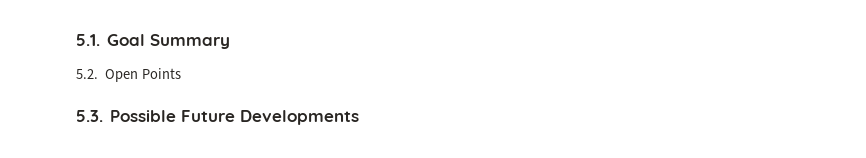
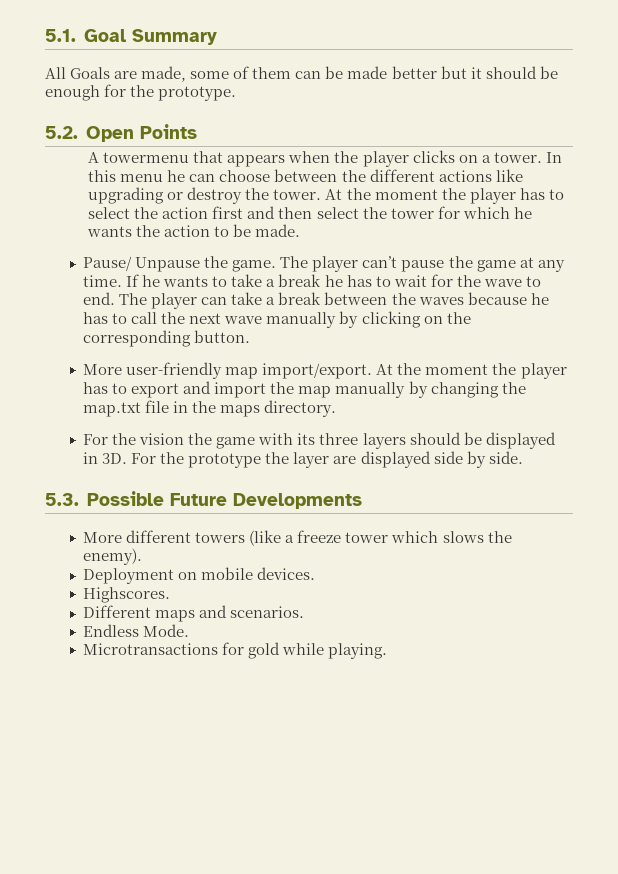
[76,68,182,82] [76,110,360,125] 5.2. Open Points // 5.3. Possible Future Developments -> [45,66,558,82] [45,84,237,101] [45,124,197,142] [88,150,562,167] [88,169,523,182] [88,187,564,204] [88,206,532,219] [87,224,301,237] [83,256,565,272] [83,274,541,287] [83,292,549,309] [83,311,471,328] [83,330,251,347] [83,362,567,379] [83,381,526,398] [83,400,337,417] [83,432,556,449] [83,451,523,468] [45,491,362,509] [83,530,512,546] [83,548,143,565] [83,567,316,584] [83,587,171,603] [83,605,305,622] [83,624,190,637] [83,642,388,659] All Goals are made, some of them can be made better but it should be enough for the prototype. // 5.2. Open Points // A towermenu that appears when the player clicks on a tower. In this menu he can choose between the different actions like upgrading or destroy the tower. At the moment the player has to select the action first and then select the tower for which he wants the action to be made. // Pause/ Unpause the game. The player can’t pause the game at any time. If he wants to take a break he has to wait for the wave to end. The player can take a break between the waves because he has to call the next wave manually by clicking on the corresponding button. // More user-friendly map import/export. At the moment the player has to export and import the map manually by changing the map.txt file in the maps directory. // For the vision the game with its three layers should be displayed in 3D. For the prototype the layer are displayed side by side. // 5.3. Possible Future Developments // More different towers (like a freeze tower which slows the enemy). // Deployment on mobile devices. // Highscores. // Different maps and scenarios. // Endless Mode. // Microtransactions for gold while playing.

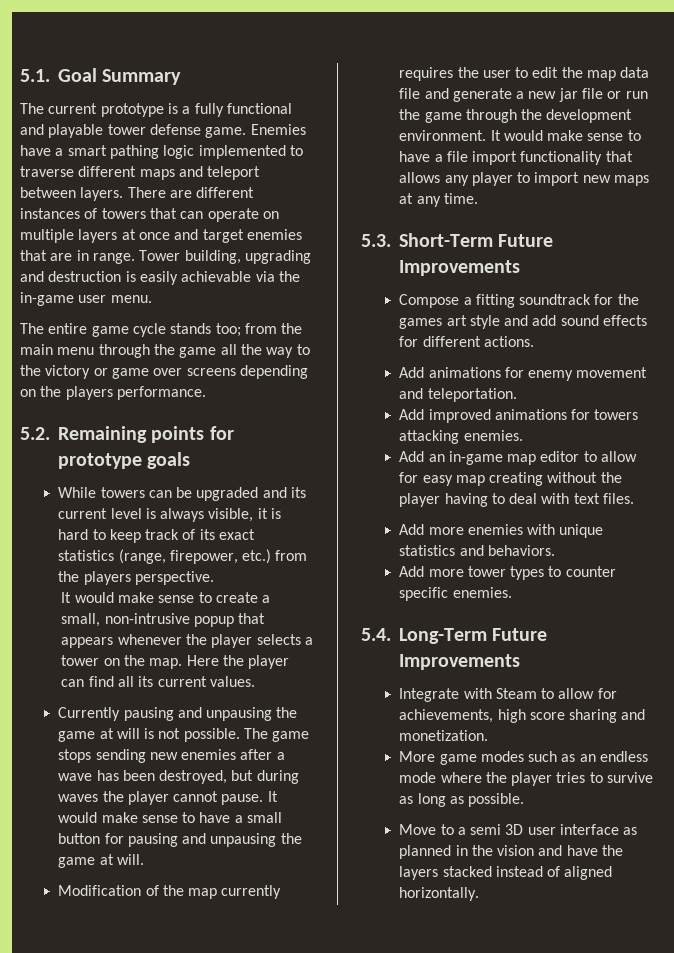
[45,66,558,82] [45,84,237,101] [45,124,197,142] [88,152,190,163] All Goals are made, some of them can be made better but it should be enough for the prototype. // 5.2. Open Points // A towermenu -> [20,103,292,117] [20,124,306,138] [20,145,303,159] [20,166,261,180] [20,187,255,201] [20,208,279,222] [20,229,302,243] [20,250,311,264] [20,271,300,285] [20,292,152,306] [20,323,303,337] [20,344,310,358] [20,365,308,379] [20,386,206,400] [20,426,234,443] [58,452,191,469] [58,487,307,501] [58,508,282,522] [58,529,256,543] [58,549,308,564] [58,571,214,585] [61,592,271,603] [61,613,234,627] The current prototype is a fully functional and playable tower defense game. Enemies have a smart pathing logic implemented to traverse different maps and teleport between layers. There are different instances of towers that can operate on multiple layers at once and target enemies that are in range. Tower building, upgrading and destruction is easily achievable via the in-game user menu. // The entire game cycle stands too; from the main menu through the game all the way to the victory or game over screens depending on the players performance. // 5.2. Remaining points for prototype goals // While towers can be upgraded and its current level is always visible, it is hard to keep track of its exact statistics (range, firepower, etc.) from the players perspective. // It would make sense to create a small, non-intrusive popup
[288,150,562,167] [88,169,523,182] [88,187,564,204] [88,206,532,219] [87,224,301,237] [83,256,565,272] [83,274,541,287] [83,292,549,309] [83,311,471,328] [83,330,251,347] [83,362,567,379] [83,381,526,398] [83,400,337,417] [83,432,556,449] [83,451,523,468] [45,491,362,509] [83,530,512,546] [83,548,143,565] [83,567,316,584] [83,587,171,603] [83,605,305,622] [83,624,190,637] [83,642,388,659] when the player clicks on a tower. In this menu he can choose between the different actions like upgrading or destroy the tower. At the moment the player has to select the action first and then select the tower for which he wants the action to be made. // Pause/ Unpause the game. The player can’t pause the game at any time. If he wants to take a break he has to wait for the wave to end. The player can take a break between the waves because he has to call the next wave manually by clicking on the corresponding button. // More user-friendly map import/export. At the moment the player has to export and import the map manually by changing the map.txt file in the maps directory. // For the vision the game with its three layers should be displayed in 3D. For the prototype the layer are displayed side by side. // 5.3. Possible Future Developments // More different towers (like a freeze tower which slows the enemy). // Deployment on mobile devices. // Highscores. // Different maps and scenarios. // Endless Mode. // Microtransactions for gold while playing. -> [117,634,313,648] [61,655,290,669] [61,676,255,687] [58,707,298,721] [58,728,310,742] [58,749,285,763] [58,770,299,784] [58,791,278,805] [58,812,283,823] [58,833,302,847] [58,854,144,868] [58,885,282,899] [399,67,650,81] [399,88,648,102] [399,109,633,123] [399,130,641,141] [399,151,633,165] [399,172,650,186] [399,193,478,207] [361,233,554,247] [399,260,520,276] [399,294,639,308] [399,315,648,329] [399,336,534,347] [399,367,648,381] [399,388,517,402] [399,409,639,423] [399,430,523,444] [399,451,638,465] [399,472,622,486] [399,493,635,507] [399,524,604,538] [399,545,555,556] [399,566,616,580] [399,587,512,601] [361,628,548,644] [399,654,520,670] [399,688,617,702] [399,709,646,723] [399,730,489,741] [399,751,649,765] [399,772,654,786] [399,793,525,807] [399,824,638,835] [399,845,624,859] [399,866,613,880] [399,887,480,901] whenever the player selects a tower on the map. Here the player can find all its current values. // Currently pausing and unpausing the game at will is not possible. The game stops sending new enemies after a wave has been destroyed, but during waves the player cannot pause. It would make sense to have a small button for pausing and unpausing the game at will. // Modification of the map currently requires the user to edit the map data file and generate a new jar file or run the game through the development environment. It would make sense to have a file import functionality that allows any player to import new maps at any time. // 5.3. Short-Term Future Improvements // Compose a fitting soundtrack for the games art style and add sound effects for different actions. // Add animations for enemy movement and teleportation. // Add improved animations for towers attacking enemies. // Add an in-game map editor to allow for easy map creating without the player having to deal with text files. // Add more enemies with unique statistics and behaviors. // Add more tower types to counter specific enemies. // 5.4. Long-Term Future Improvements // Integrate with Steam to allow for achievements, high score sharing and monetization. // More game modes such as an endless mode where the player tries to survive as long as possible. // Move to a semi 3D user interface as planned in the vision and have the layers stacked instead of aligned horizontally.

